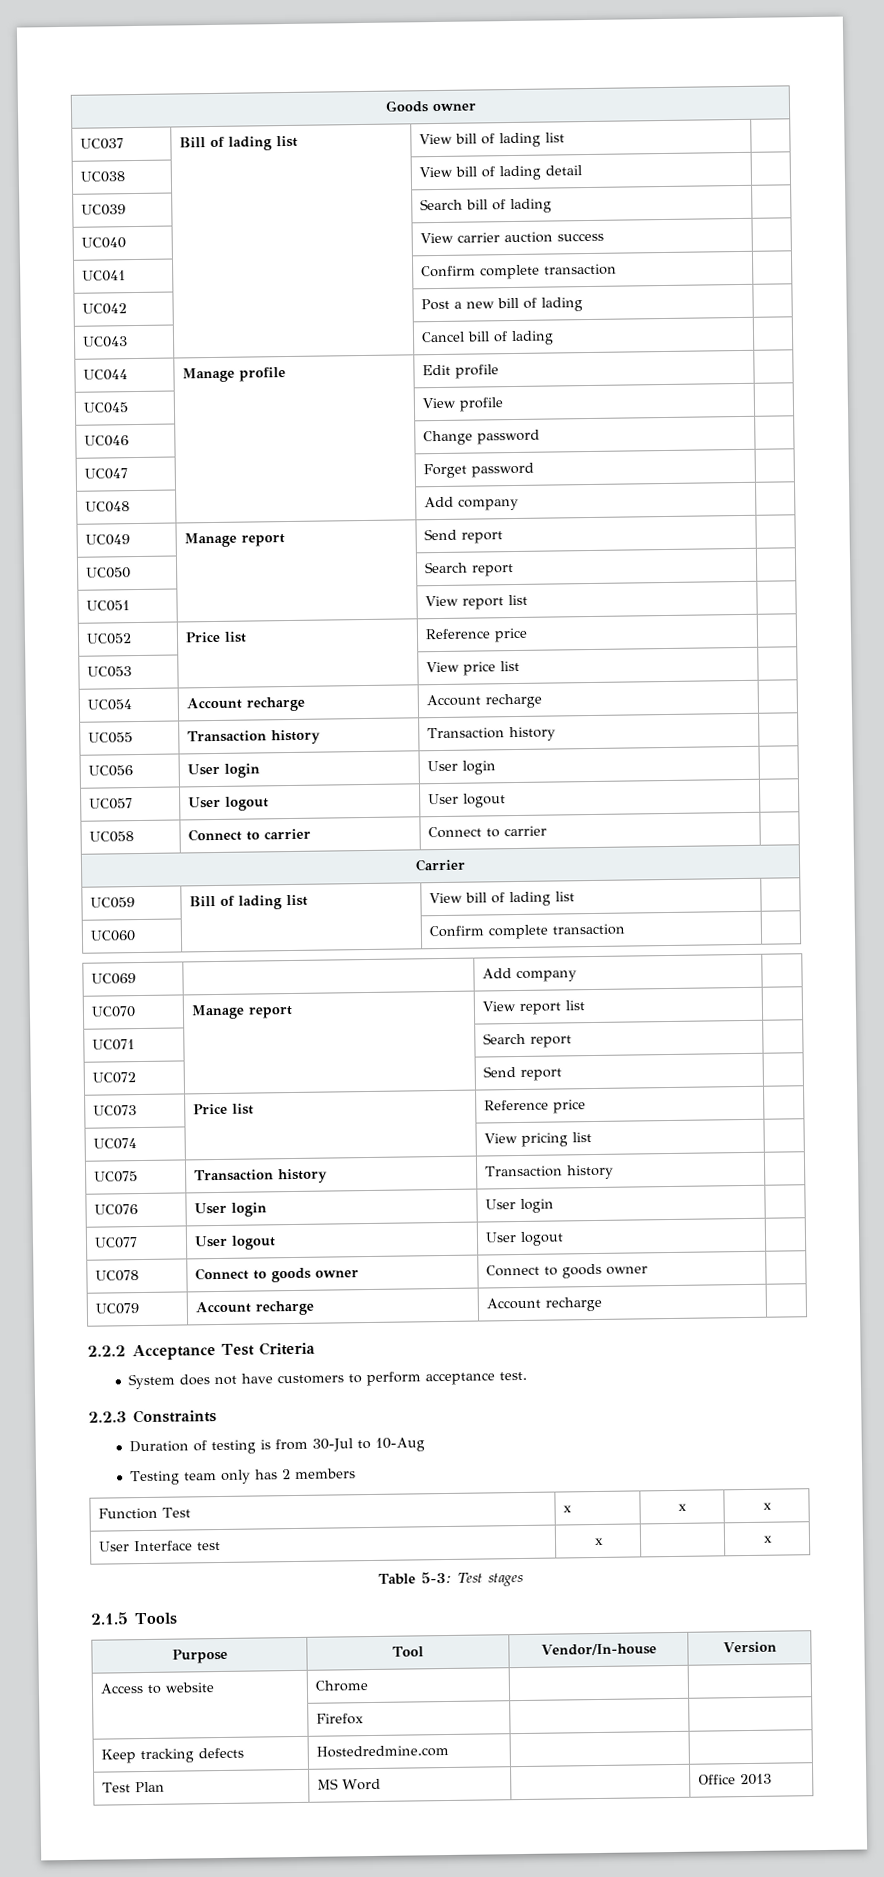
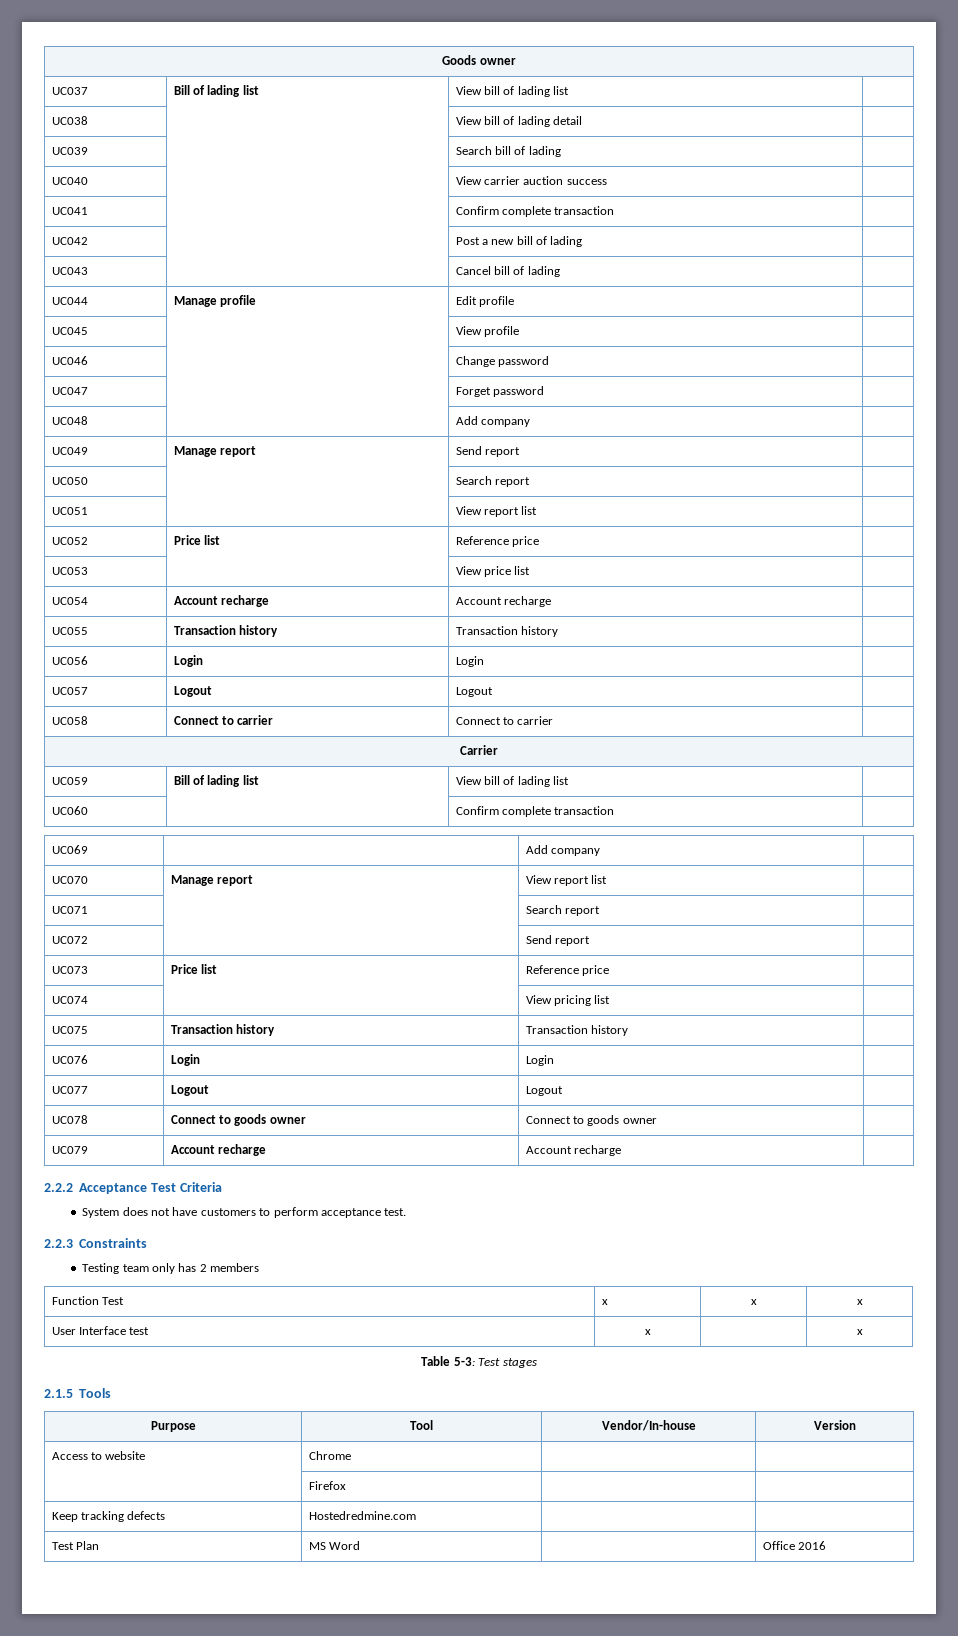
[186,763,260,778] [426,760,496,775] [88,798,133,810] [187,796,269,811] [427,793,506,808] User login | User login | // UC057 | User logout | User logout -> [173,655,203,667] [455,656,484,667] [51,687,88,695] [173,686,212,697] [455,687,493,697] Login | Login | // UC057 | Logout | Logout
[193,1202,267,1217] [484,1198,554,1213] [93,1237,138,1249] [193,1235,276,1250] [484,1231,564,1246] User login | User login | // UC077 | User logout | User logout -> [170,1054,200,1066] [525,1055,554,1066] [51,1086,88,1094] [170,1085,209,1096] [525,1086,563,1096] Login | Login | // UC077 | Logout | Logout
[128,1437,425,1455] // Duration of testing is from 30-Jul to 10-Aug -> (148, 1243) none
[739,1773,772,1786] 2013 -> [797,1541,826,1550] 2016

